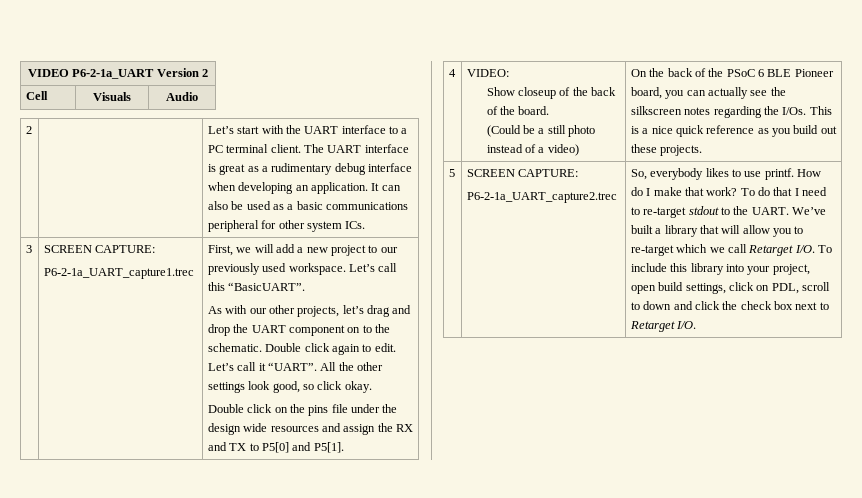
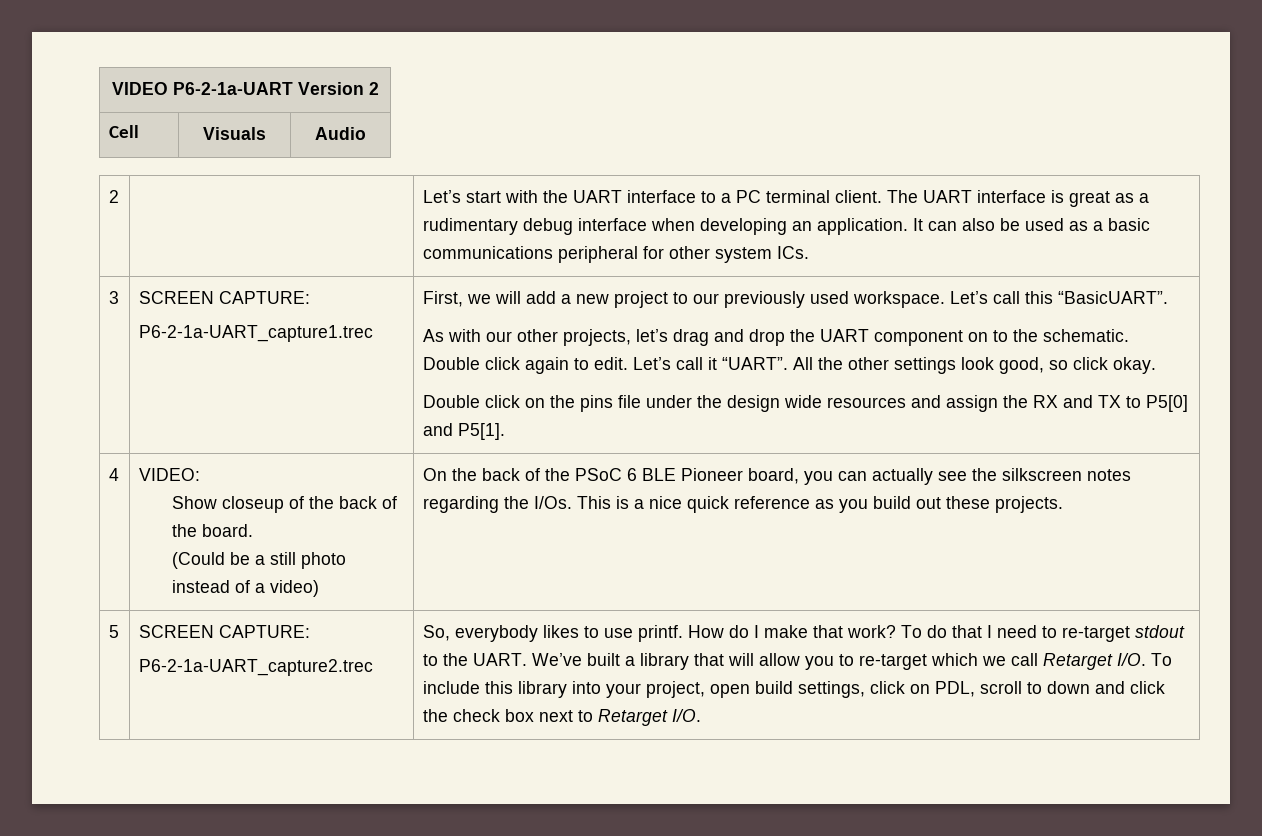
[72,69,155,79] P6-2-1a_UART -> [172,82,293,95] P6-2-1a-UART
[43,268,194,279] P6-2-1a_UART_capture1.trec -> [138,325,373,342] P6-2-1a-UART_capture1.trec
[466,192,617,203] P6-2-1a_UART_capture2.trec -> [138,659,373,676] P6-2-1a-UART_capture2.trec

